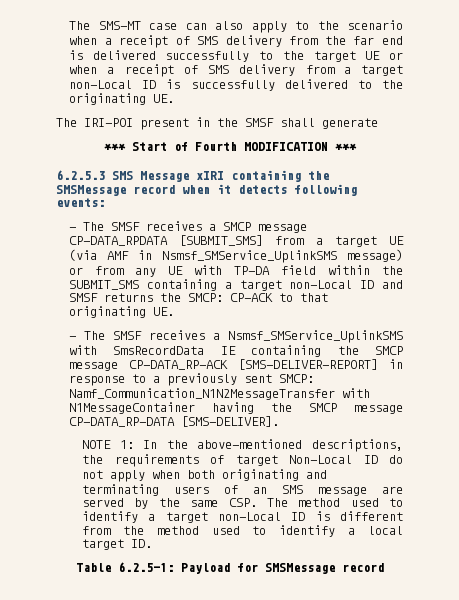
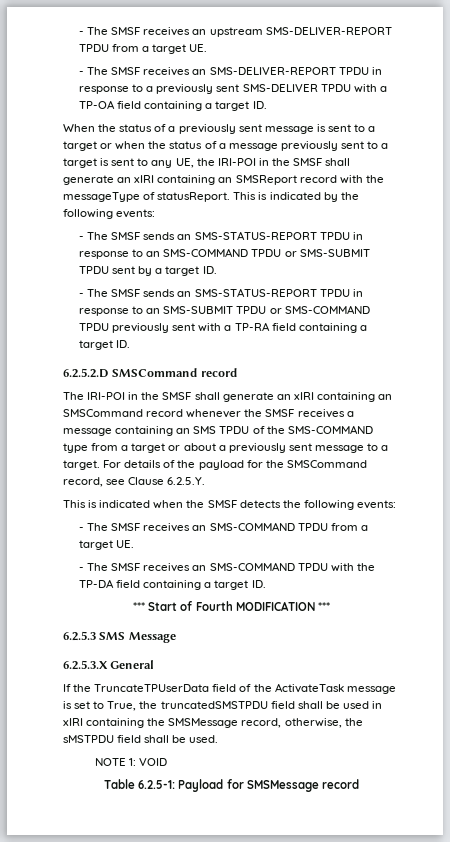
[69,20,403,33] [69,35,403,48] [69,50,403,62] [69,64,403,77] [69,79,403,91] [69,93,175,105] [56,117,378,130] The SMS-MT case can also apply to the scenario when a receipt of SMS delivery from the far end is delivered successfully to the target UE or when a receipt of SMS delivery from a target non-Local ID is successfully delivered to the originating UE. // The IRI-POI present in the SMSF shall generate -> [78,27,392,37] [78,44,208,54] [78,67,382,76] [78,84,387,94] [78,100,267,111] [63,124,376,134] [63,141,389,151] [63,158,351,168] [63,175,384,185] [63,192,359,202] [63,209,156,219] [78,231,363,240] [78,248,370,259] [78,266,217,276] [78,288,363,297] [78,305,370,316] [78,322,367,333] [78,340,131,350] [63,368,237,378] [63,392,393,402] [63,409,354,418] [63,425,373,436] [63,443,389,453] [63,460,367,470] [63,477,206,487] [63,500,396,510] [78,522,368,532] [78,540,135,550] [78,562,375,572] [78,579,266,590] - The SMSF receives an upstream SMS-DELIVER-REPORT TPDU from a target UE. // - The SMSF receives an SMS-DELIVER-REPORT TPDU in response to a previously sent SMS-DELIVER TPDU with a TP-OA field containing a target ID. // When the status of a previously sent message is sent to a target or when the status of a message previously sent to a target is sent to any UE, the IRI-POI in the SMSF shall generate an xIRI containing an SMSReport record with the messageType of statusReport. This is indicated by the following events: // - The SMSF sends an SMS-STATUS-REPORT TPDU in response to an SMS-COMMAND TPDU or SMS-SUBMIT TPDU sent by a target ID. // - The SMSF sends an SMS-STATUS-REPORT TPDU in response to an SMS-SUBMIT TPDU or SMS-COMMAND TPDU previously sent with a TP-RA field containing a target ID. // 6.2.5.2.D SMSCommand record // The IRI-POI in the SMSF shall generate an xIRI containing an SMSCommand record whenever the SMSF receives a message containing an SMS TPDU of the SMS-COMMAND type from a target or about a previously sent message to a target. For details of the payload for the SMSCommand record, see Clause 6.2.5.Y. // This is indicated when the SMSF detects the following events: // - The SMSF receives an SMS-COMMAND TPDU from a target UE. // - The SMSF receives an SMS-COMMAND TPDU with the TP-DA field containing a target ID.
[196,170,329,182] [56,184,357,196] [56,198,105,207] [69,221,308,233] [69,235,404,247] [69,249,403,263] [69,265,403,277] [69,279,403,291] [69,293,329,302] [69,306,175,318] [69,330,403,343] [69,345,403,357] [69,359,403,371] [69,373,315,386] [69,388,371,400] [69,402,403,414] [69,416,280,427] [82,439,403,452] [82,454,403,467] [82,469,328,482] [82,484,403,496] [82,498,403,509] [82,511,403,523] [82,525,403,537] [82,539,153,550] xIRI containing the SMSMessage record when it detects following events: // - The SMSF receives a SMCP message CP-DATA_RPDATA [SUBMIT_SMS] from a target UE (via AMF in Nsmsf_SMService_UplinkSMS message) or from any UE with TP-DA field within the SUBMIT_SMS containing a target non-Local ID and SMSF returns the SMCP: CP-ACK to that originating UE. // - The SMSF receives a Nsmsf_SMService_UplinkSMS with SmsRecordData IE containing the SMCP message CP-DATA_RP-ACK [SMS-DELIVER-REPORT] in response to a previously sent SMCP: Namf_Communication_N1N2MessageTransfer with N1MessageContainer having the SMCP message CP-DATA_RP-DATA [SMS-DELIVER]. // NOTE 1: In the above-mentioned descriptions, the requirements of target Non-Local ID do not apply when both originating and terminating users of an SMS message are served by the same CSP. The method used to identify a target non-Local ID is different from the method used to identify a local target ID. -> [63,660,155,670] [63,683,396,694] [63,701,383,711] [63,718,363,728] [63,735,219,743] [94,758,168,766] // 6.2.5.3.X General // If the TruncateTPUserData field of the ActivateTask message is set to True, the truncatedSMSTPDU field shall be used in xIRI containing the SMSMessage record, otherwise, the sMSTPDU field shall be used. // NOTE 1: VOID

